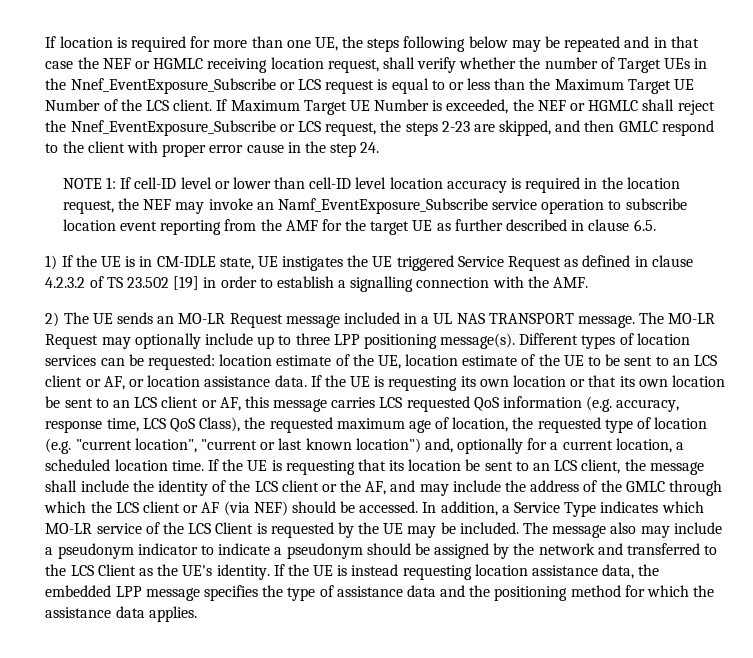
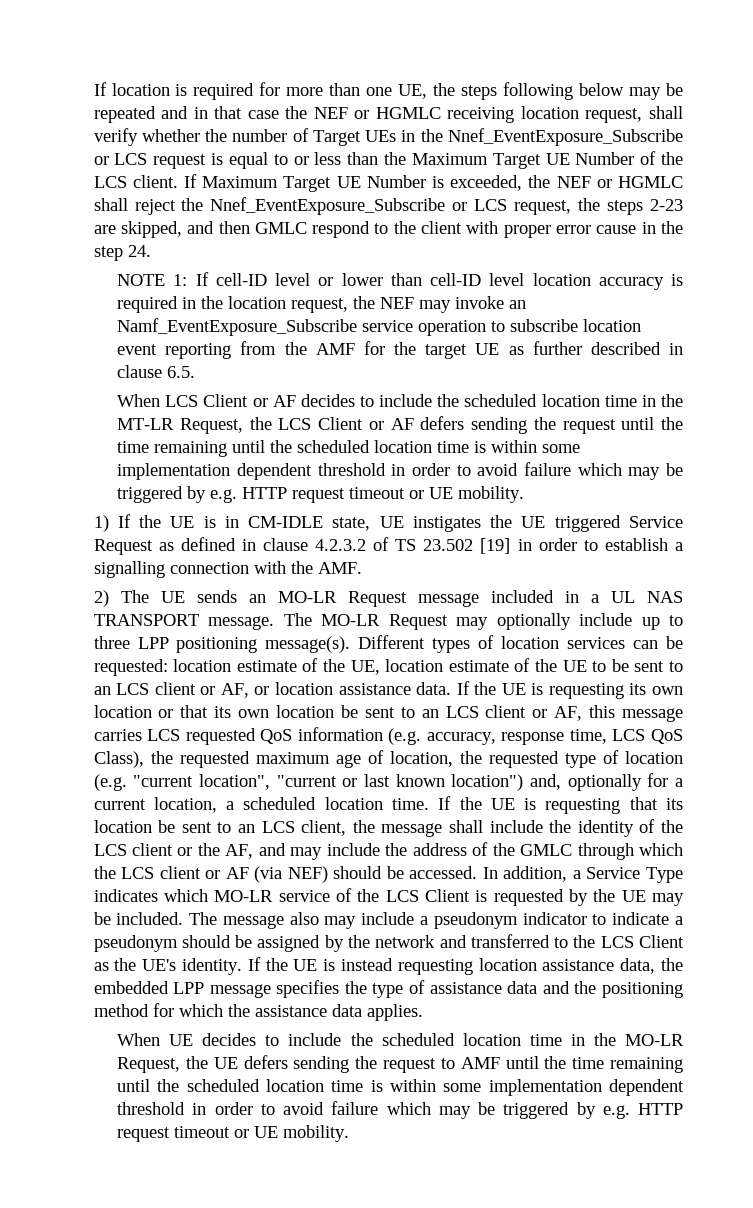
(656, 225) none -> [117,394,683,407] [117,416,683,434] [117,440,581,457] [117,462,683,480] [117,486,525,503] // When LCS Client or AF decides to include the scheduled location time in the MT-LR Request, the LCS Client or AF defers sending the request until the time remaining until the scheduled location time is within some implementation dependent threshold in order to avoid failure which may be triggered by e.g. HTTP request timeout or UE mobility.
(197, 614) none -> [117,1033,684,1046] [117,1055,683,1073] [117,1079,684,1096] [117,1101,683,1119] [117,1125,350,1142] // When UE decides to include the scheduled location time in the MO-LR Request, the UE defers sending the request to AMF until the time remaining until the scheduled location time is within some implementation dependent threshold in order to avoid failure which may be triggered by e.g. HTTP request timeout or UE mobility.

